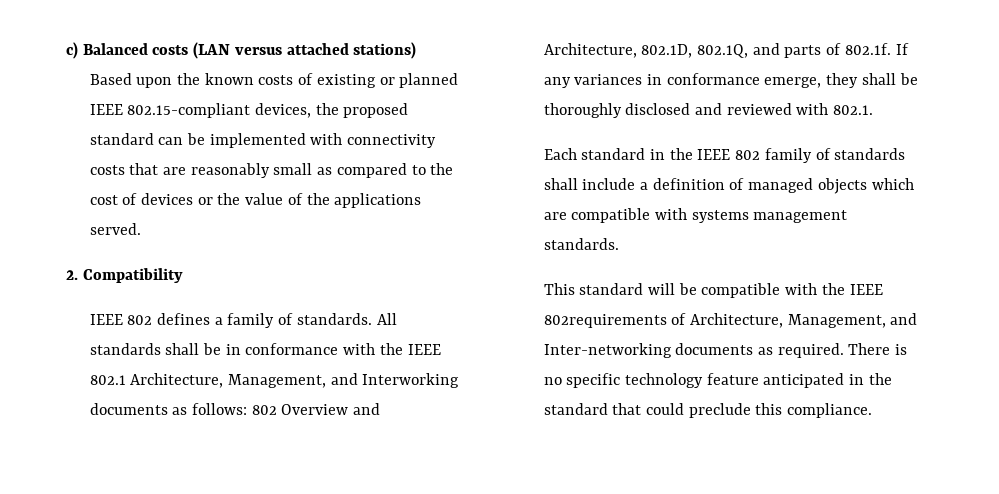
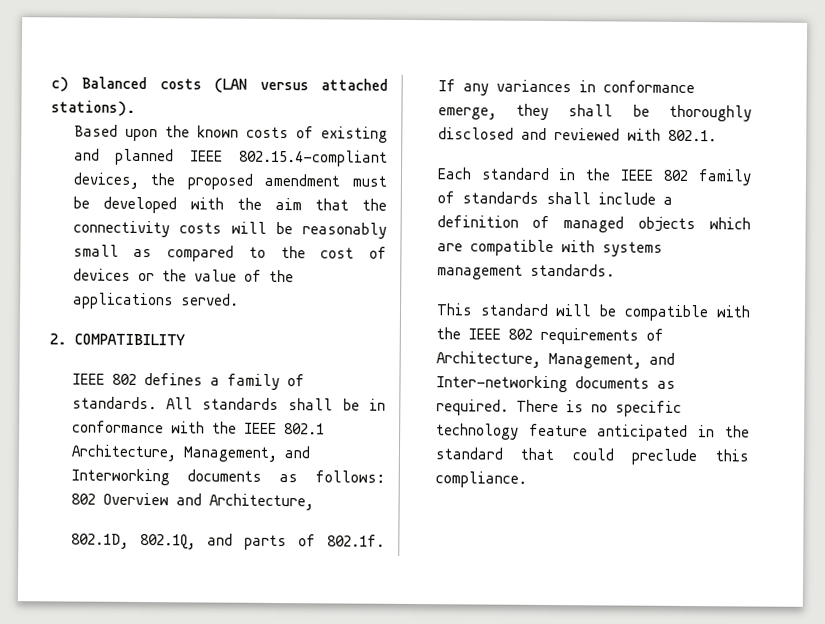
[353,42,417,59] stations) -> [51,100,136,116] stations).
[379,77,395,85] or -> [73,148,100,161] and
[127,103,251,118] 802.15-compliant -> [238,149,388,167] 802.15.4-compliant
[89,133,437,148] [89,163,186,175] standard can be implemented with connectivity costs that are -> [264,173,387,187] [72,196,387,214] [72,220,293,238] amendment must be developed with the aim that the connectivity costs will be
[82,268,183,283] Compatibility -> [74,333,185,346] COMPATIBILITY
(637, 50) none -> (314, 502) //
[543,314,667,328] 802requirements -> [507,327,639,345] 802 requirements

